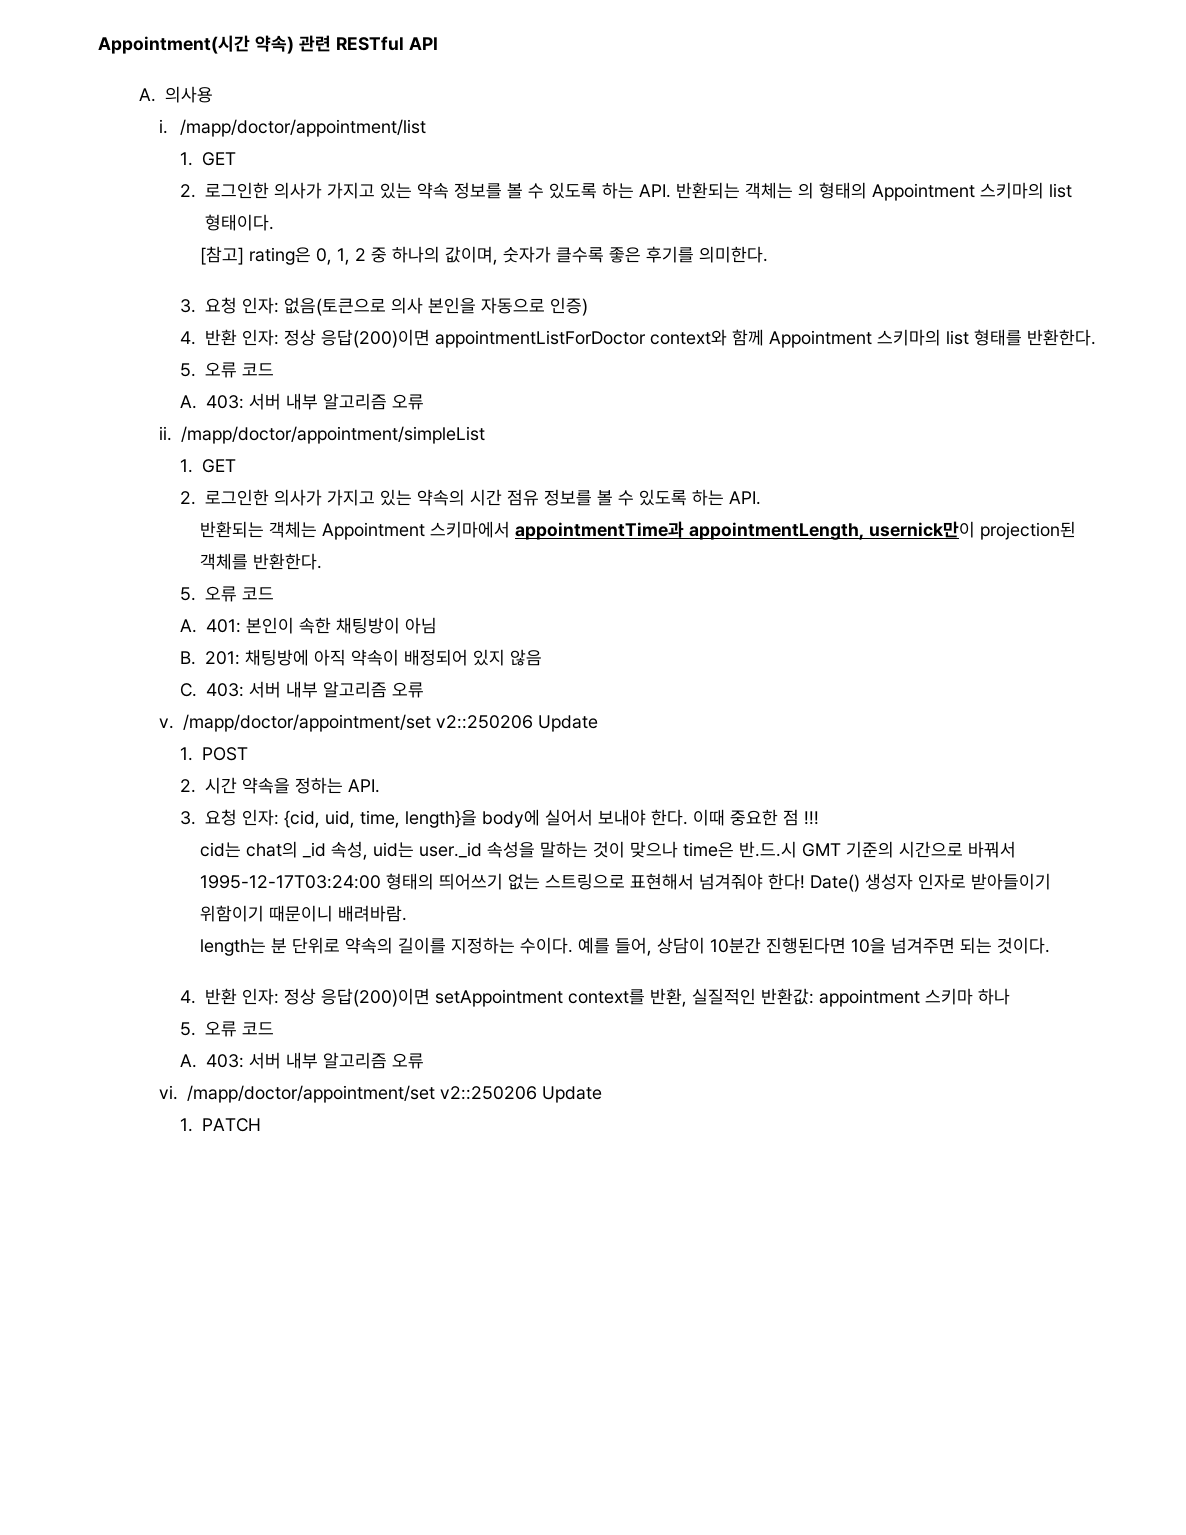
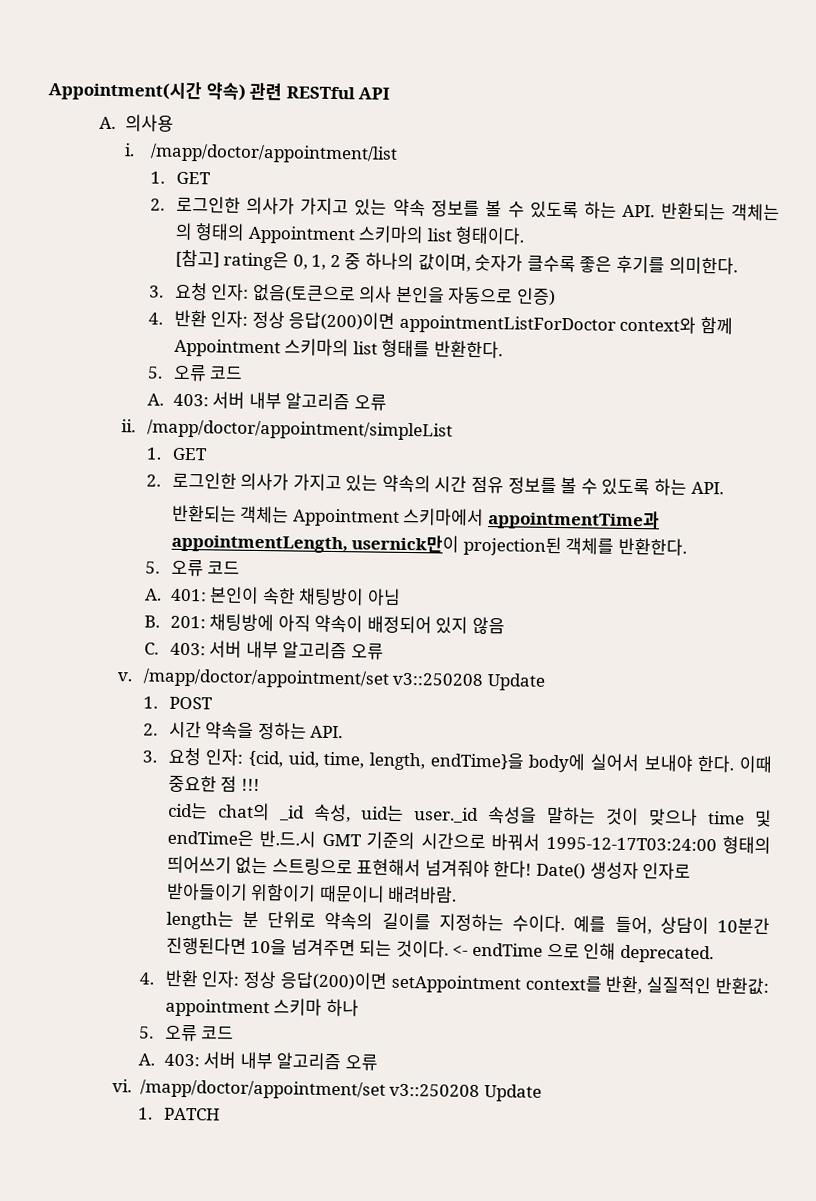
[436,715,534,729] v2::250206 -> [392,672,485,687] v3::250208
[404,810,477,828] length}을 -> [368,751,524,771] length, endTime}을
[683,842,735,858] time은 -> [707,809,772,827] [166,829,254,847] time 및 endTime은
(1051, 945) none -> [452,942,714,964] <- endTime 으로 인해 deprecated.
[440,1086,538,1100] v2::250206 -> [389,1083,481,1098] v3::250208

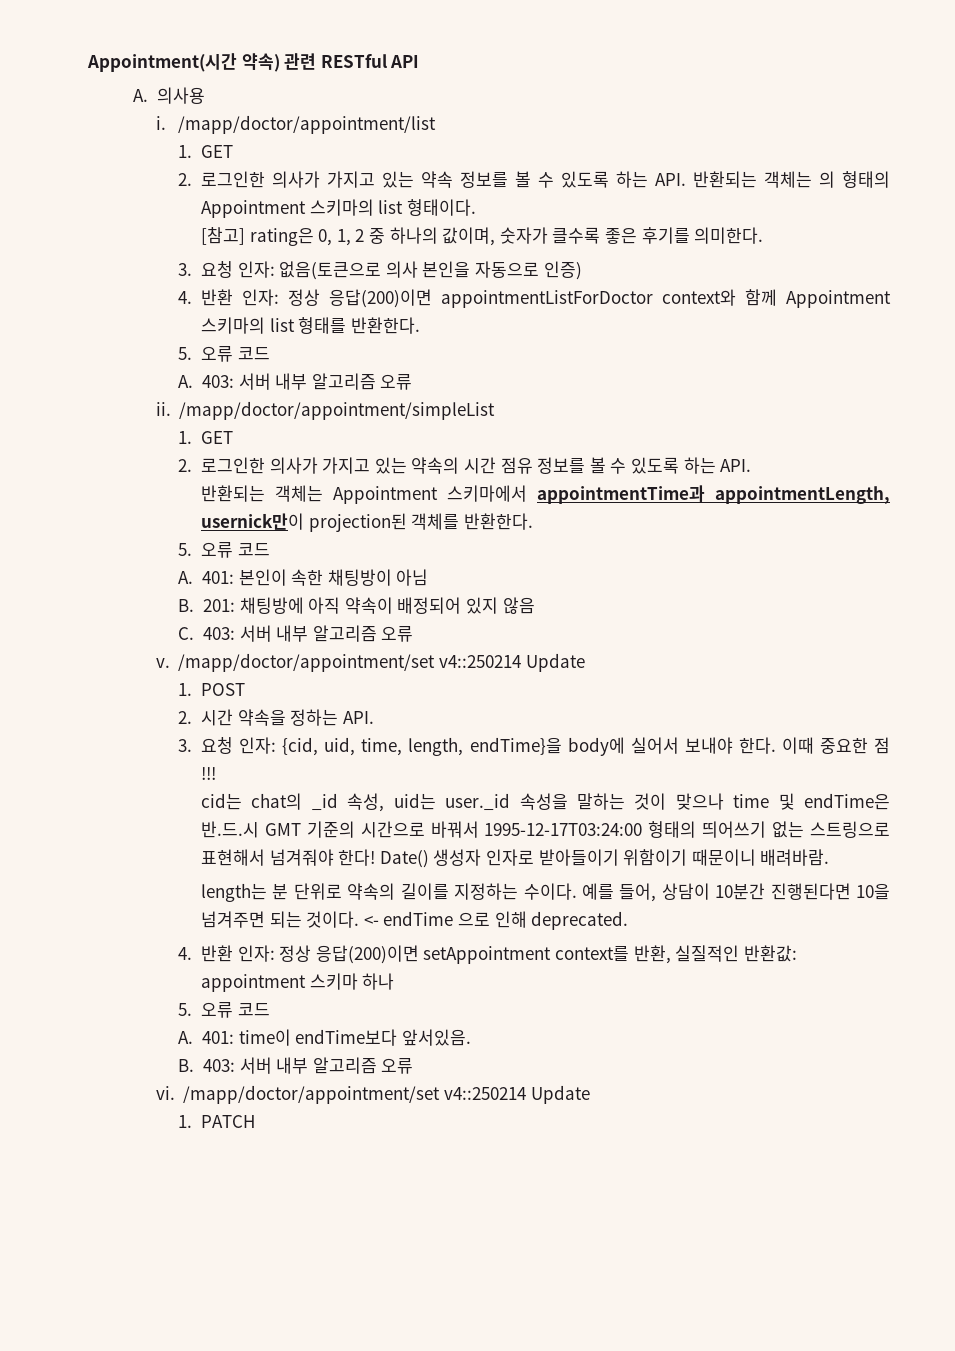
[392,672,485,687] v3::250208 -> [439,655,522,668] v4::250214
(155, 1059) none -> [201,1029,471,1046] [178,1059,195,1072] 401: time이 endTime보다 앞서있음. // B.
[389,1083,481,1098] v3::250208 -> [443,1087,526,1100] v4::250214

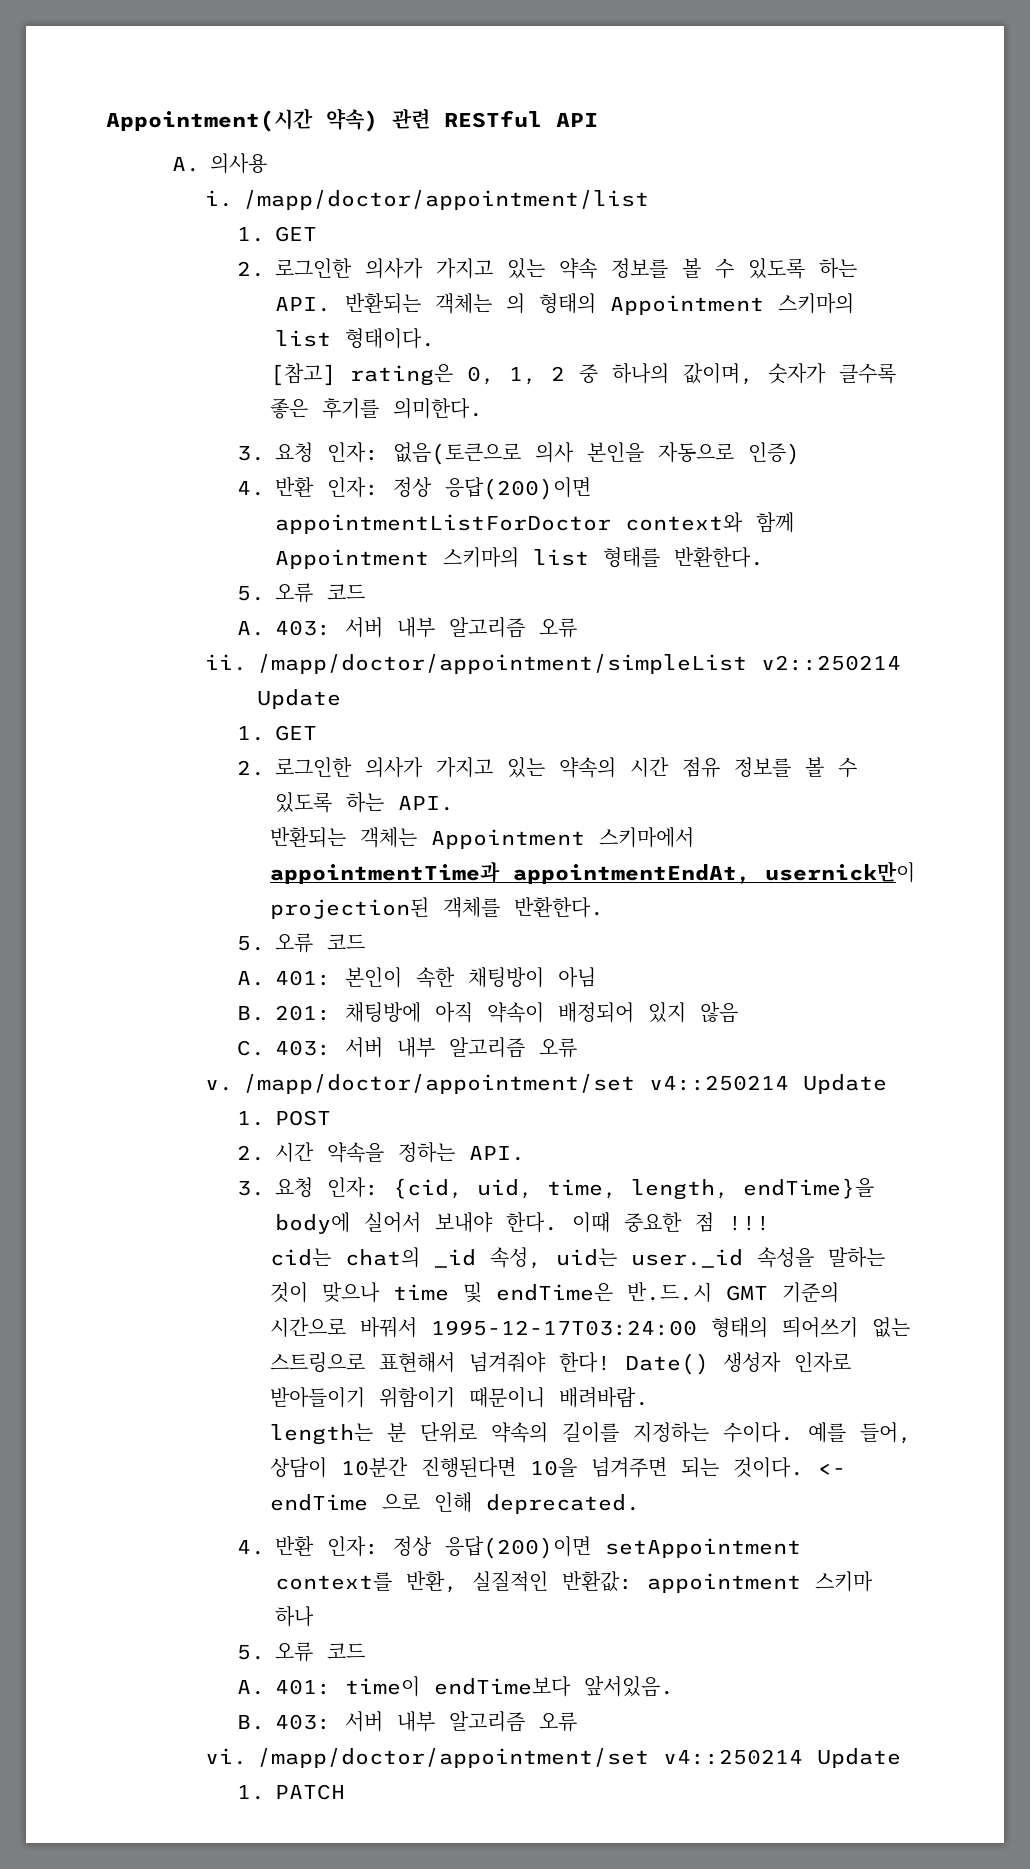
(496, 410) none -> [760,655,901,671] [256,689,341,709] v2::250214 Update
[714,486,890,504] appointmentLength, -> [513,864,752,884] appointmentEndAt,

